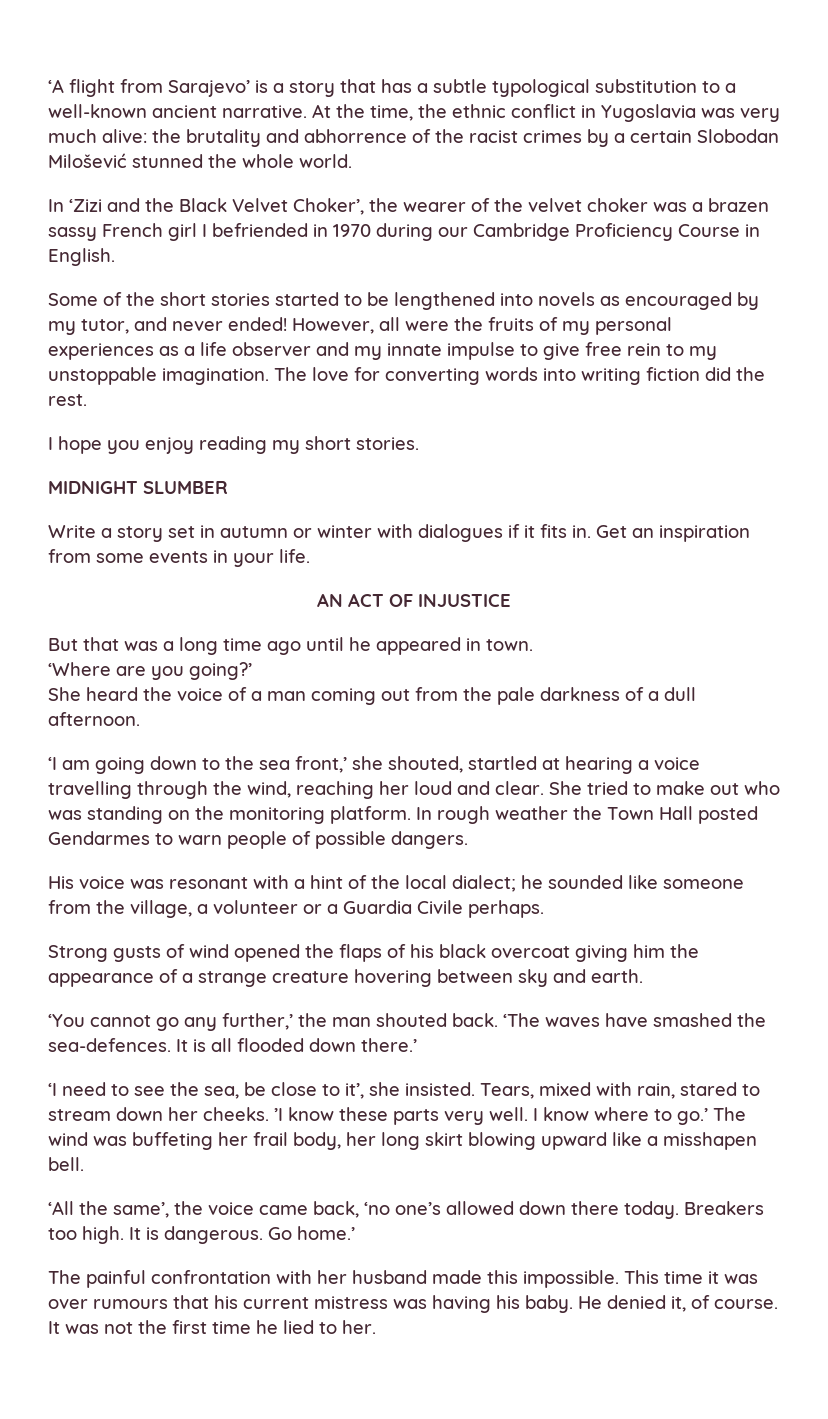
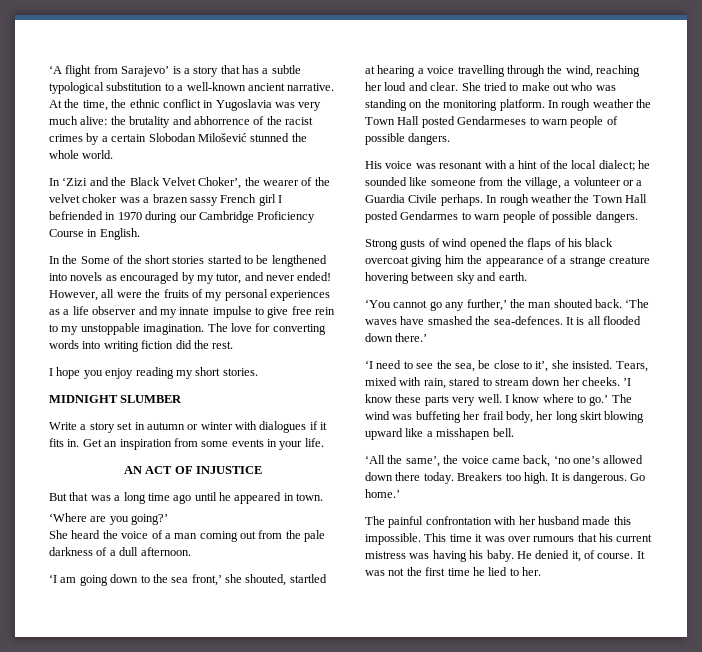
(115, 257) none -> [49,255,78,264] In the
[48,831,150,845] Gendarmes -> [457,116,527,125] Gendarmeses
(544, 909) none -> [486,194,647,206] [365,211,638,223] In rough weather the Town Hall posted Gendarmes to warn people of possible dangers.

